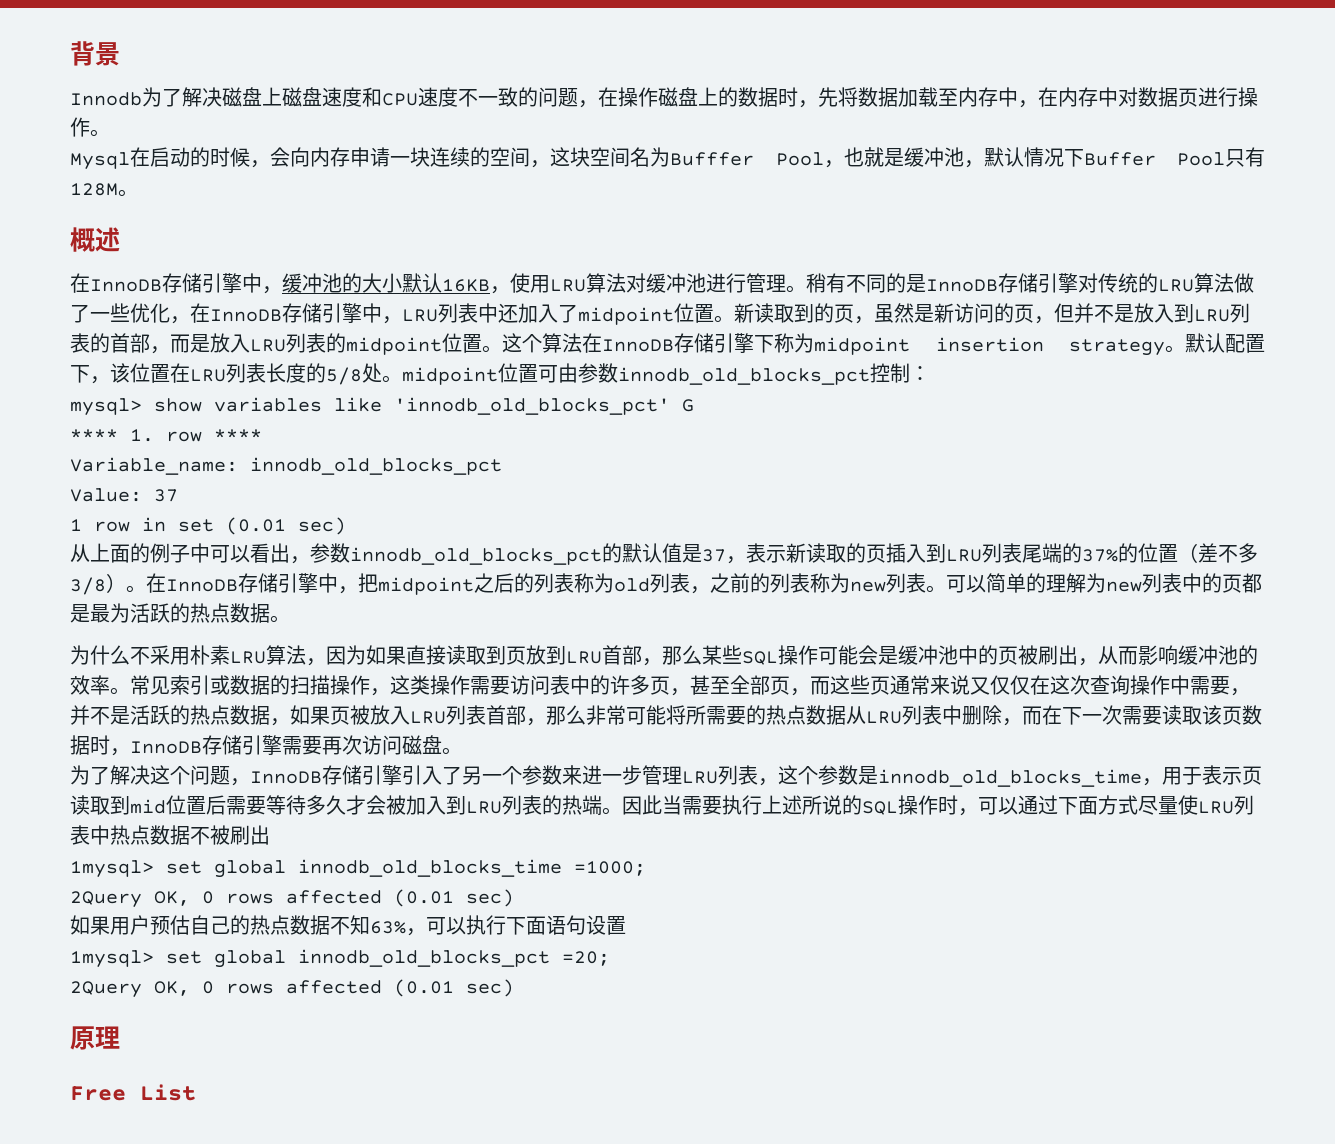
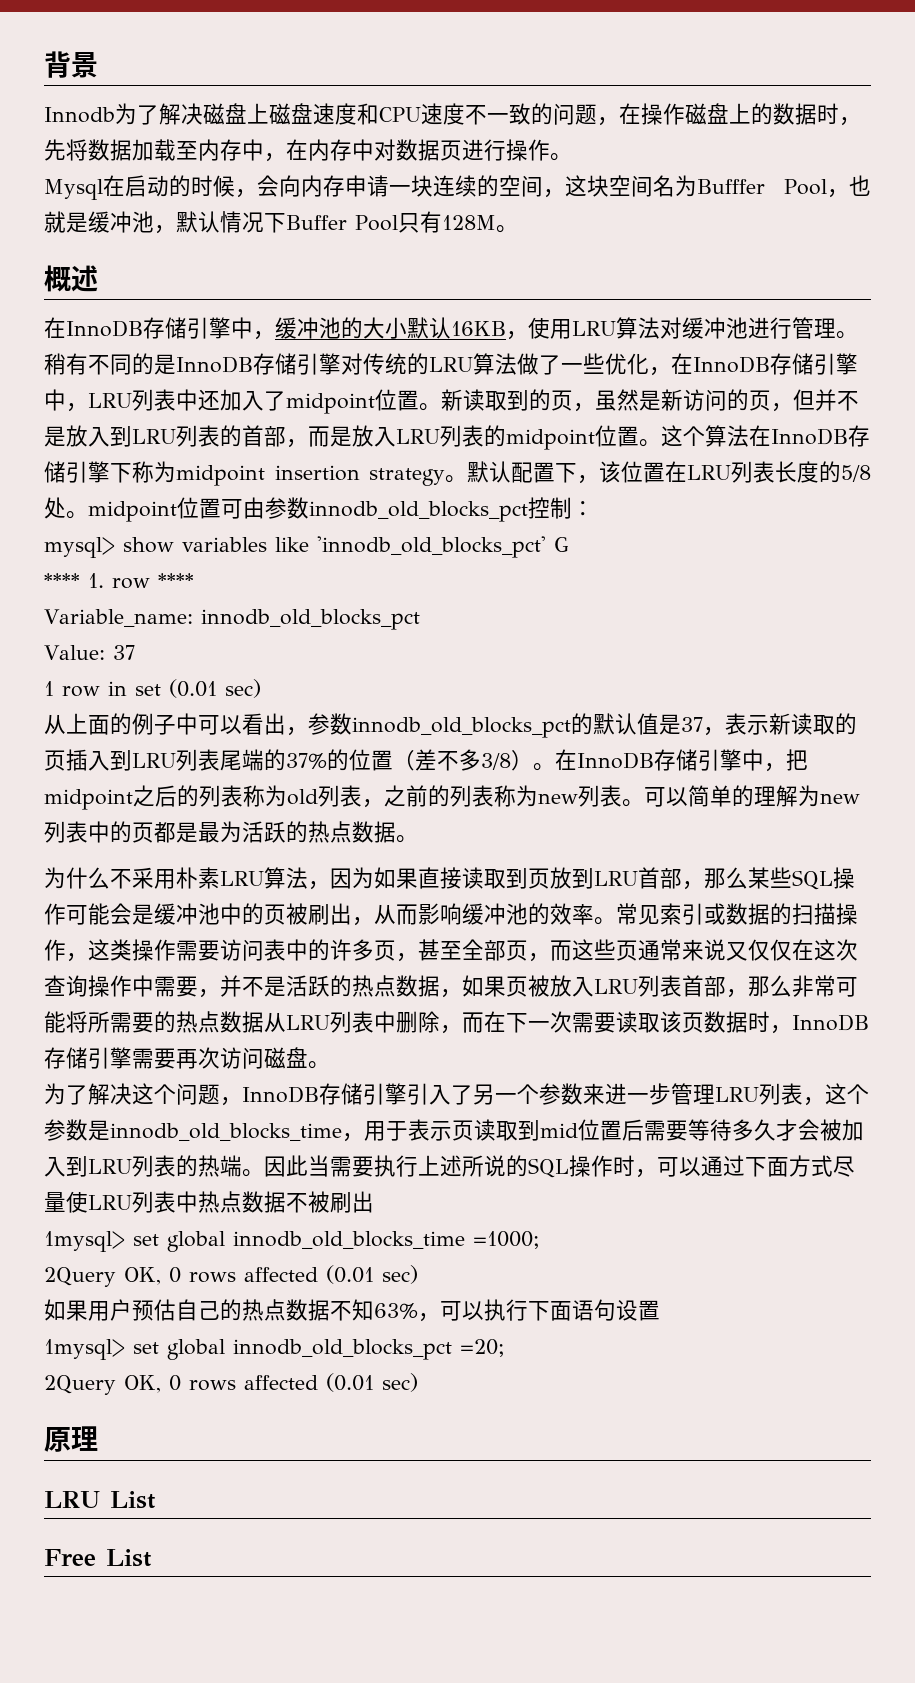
(120, 1037) none -> [44,1491,156,1509] // LRU List

